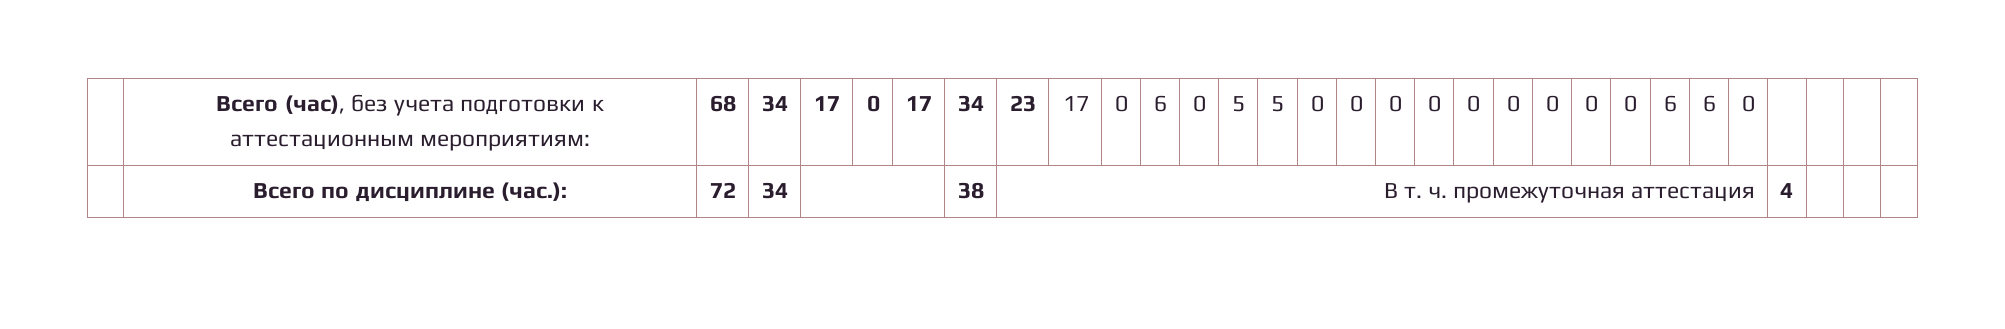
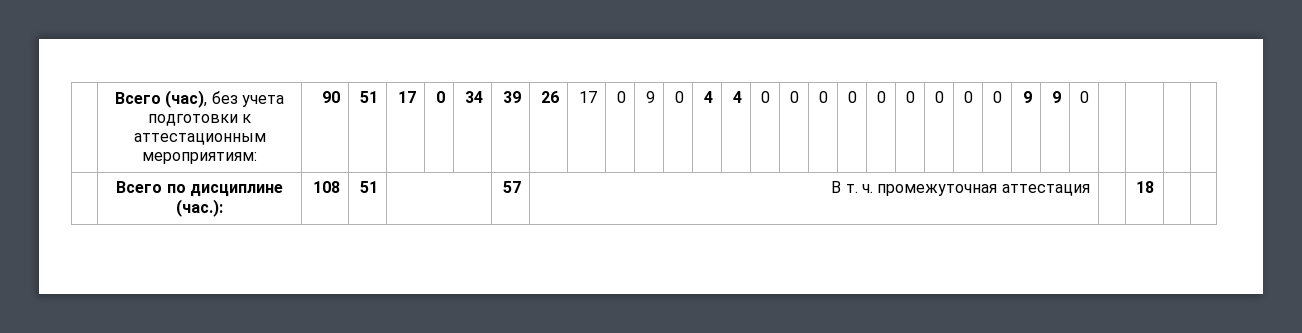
[710,95,737,112] [762,95,789,112] [814,96,841,111] [867,95,881,112] [906,96,933,111] [958,95,985,112] [1010,95,1037,112] [1063,96,1090,111] [1115,95,1129,112] [1154,95,1168,112] [1193,95,1207,112] [1231,96,1245,112] [1271,96,1284,112] 68 | 34 | 17 | 0 | 17 | 34 | 23 | 17 | 0 | 6 | 0 | 5 | 5 -> [321,91,340,103] [359,91,378,103] [397,91,416,103] [435,91,445,103] [464,91,483,103] [502,91,521,103] [540,91,559,103] [578,91,597,103] [616,91,626,103] [645,91,655,103] [674,91,684,103] [703,91,713,103] [732,91,742,103] 90 | 51 | 17 | 0 | 34 | 39 | 26 | 17 | 0 | 9 | 0 | 4 | 4
[1664,95,1678,112] [1702,95,1716,112] 6 | 6 -> [1022,91,1032,103] [1051,91,1061,103] 9 | 9
[710,182,737,198] [762,182,789,199] [958,182,985,199] 72 | 34 | | 38 -> [312,181,340,193] [359,181,378,193] [502,181,521,193] 108 | 51 | | 57
[1779,183,1793,198] 4 | -> [1135,181,1154,193] | 18

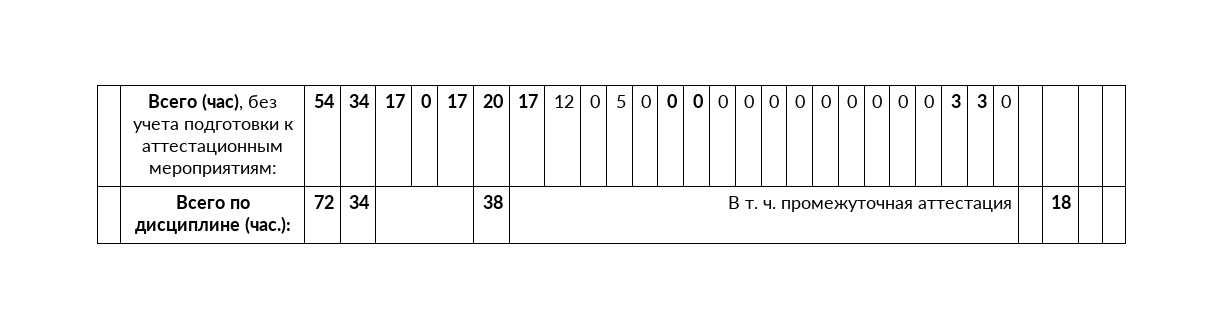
[321,91,340,103] [359,91,378,103] [397,91,416,103] [435,91,445,103] [464,91,483,103] [502,91,521,103] [540,91,559,103] [578,91,597,103] [616,91,626,103] [645,91,655,103] [674,91,684,103] [703,91,713,103] [732,91,742,103] [760,91,770,103] [789,91,799,103] [818,91,828,103] [847,91,857,103] [876,91,886,103] [905,91,915,103] [934,91,944,103] [963,91,973,103] [992,91,1002,103] [1022,91,1032,103] [1051,91,1061,103] 90 | 51 | 17 | 0 | 34 | 39 | 26 | 17 | 0 | 9 | 0 | 4 | 4 | 0 | 0 | 0 | 0 | 0 | 0 | 0 | 0 | 0 | 9 | 9 -> [313,94,334,108] [348,94,369,108] [384,94,405,108] [420,94,431,108] [446,94,467,108] [482,94,503,108] [517,94,538,108] [553,95,574,108] [589,95,600,108] [615,95,626,108] [640,95,651,108] [666,94,677,108] [692,94,703,108] [717,95,728,108] [743,95,754,108] [769,95,779,108] [794,95,805,108] [820,95,831,108] [846,95,857,108] [872,95,882,108] [897,95,908,108] [923,95,934,108] [950,94,961,108] [976,94,987,108] 54 | 34 | 17 | 0 | 17 | 20 | 17 | 12 | 0 | 5 | 0 | 0 | 0 | 0 | 0 | 0 | 0 | 0 | 0 | 0 | 0 | 0 | 3 | 3
[312,181,340,193] [359,181,378,193] [502,181,521,193] 108 | 51 | | 57 -> [313,195,334,209] [348,195,369,209] [482,195,503,209] 72 | 34 | | 38

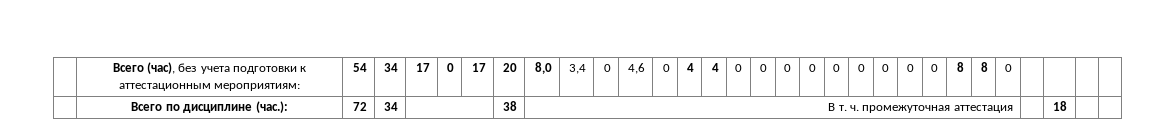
[517,94,538,108] [553,95,574,108] [589,95,600,108] [615,95,626,108] [640,95,651,108] [666,94,677,108] [692,94,703,108] [717,95,728,108] [743,95,754,108] [769,95,779,108] [794,95,805,108] [820,95,831,108] [846,95,857,108] [872,95,882,108] [897,95,908,108] [923,95,934,108] [950,94,961,108] [976,94,987,108] 17 | 12 | 0 | 5 | 0 | 0 | 0 | 0 | 0 | 0 | 0 | 0 | 0 | 0 | 0 | 0 | 3 | 3 -> [534,62,552,74] [568,64,586,74] [603,64,611,72] [627,63,645,74] [662,64,670,72] [686,63,694,72] [711,63,719,72] [735,64,742,72] [759,64,767,72] [784,64,791,72] [808,64,816,72] [833,64,840,72] [857,64,865,72] [882,64,889,72] [906,64,914,72] [931,64,938,72] [956,62,964,72] [980,62,988,72] 8,0 | 3,4 | 0 | 4,6 | 0 | 4 | 4 | 0 | 0 | 0 | 0 | 0 | 0 | 0 | 0 | 0 | 8 | 8

